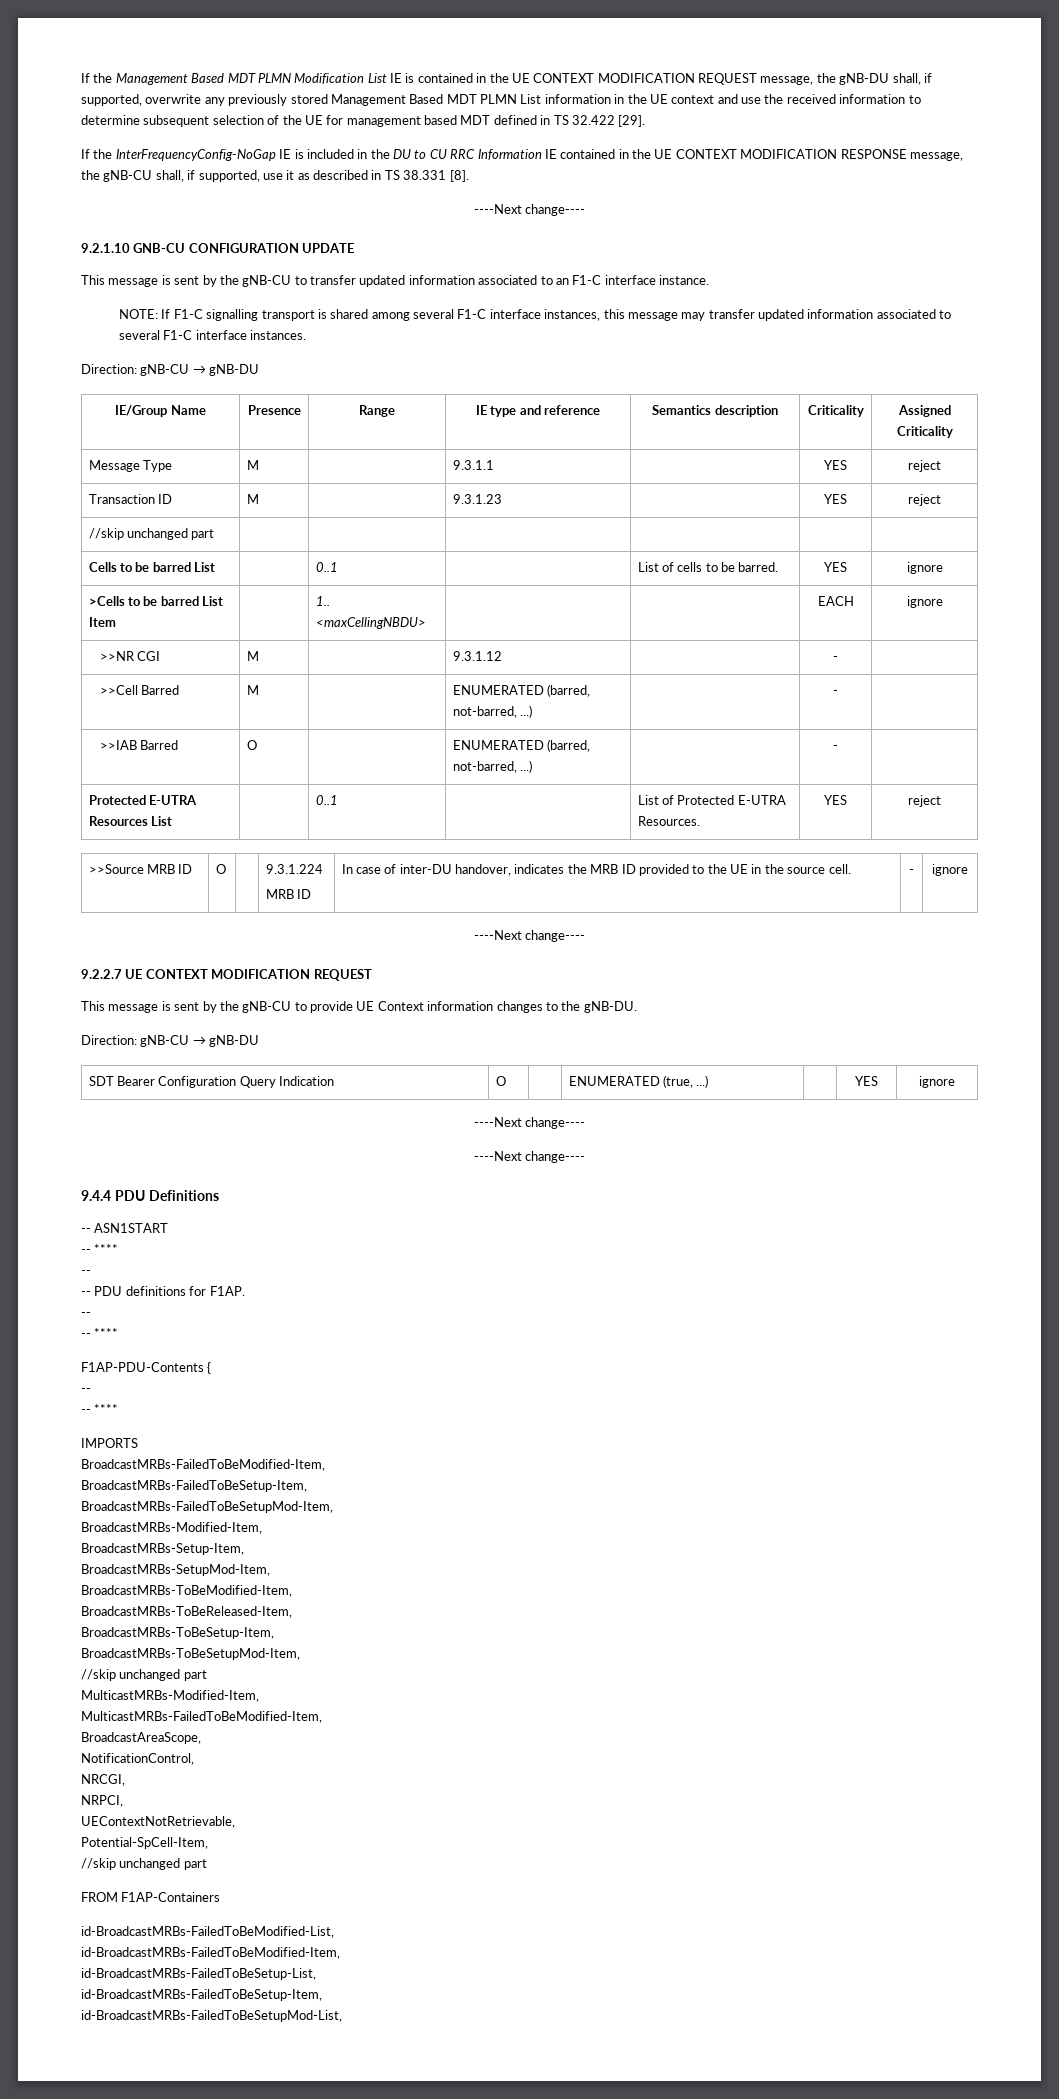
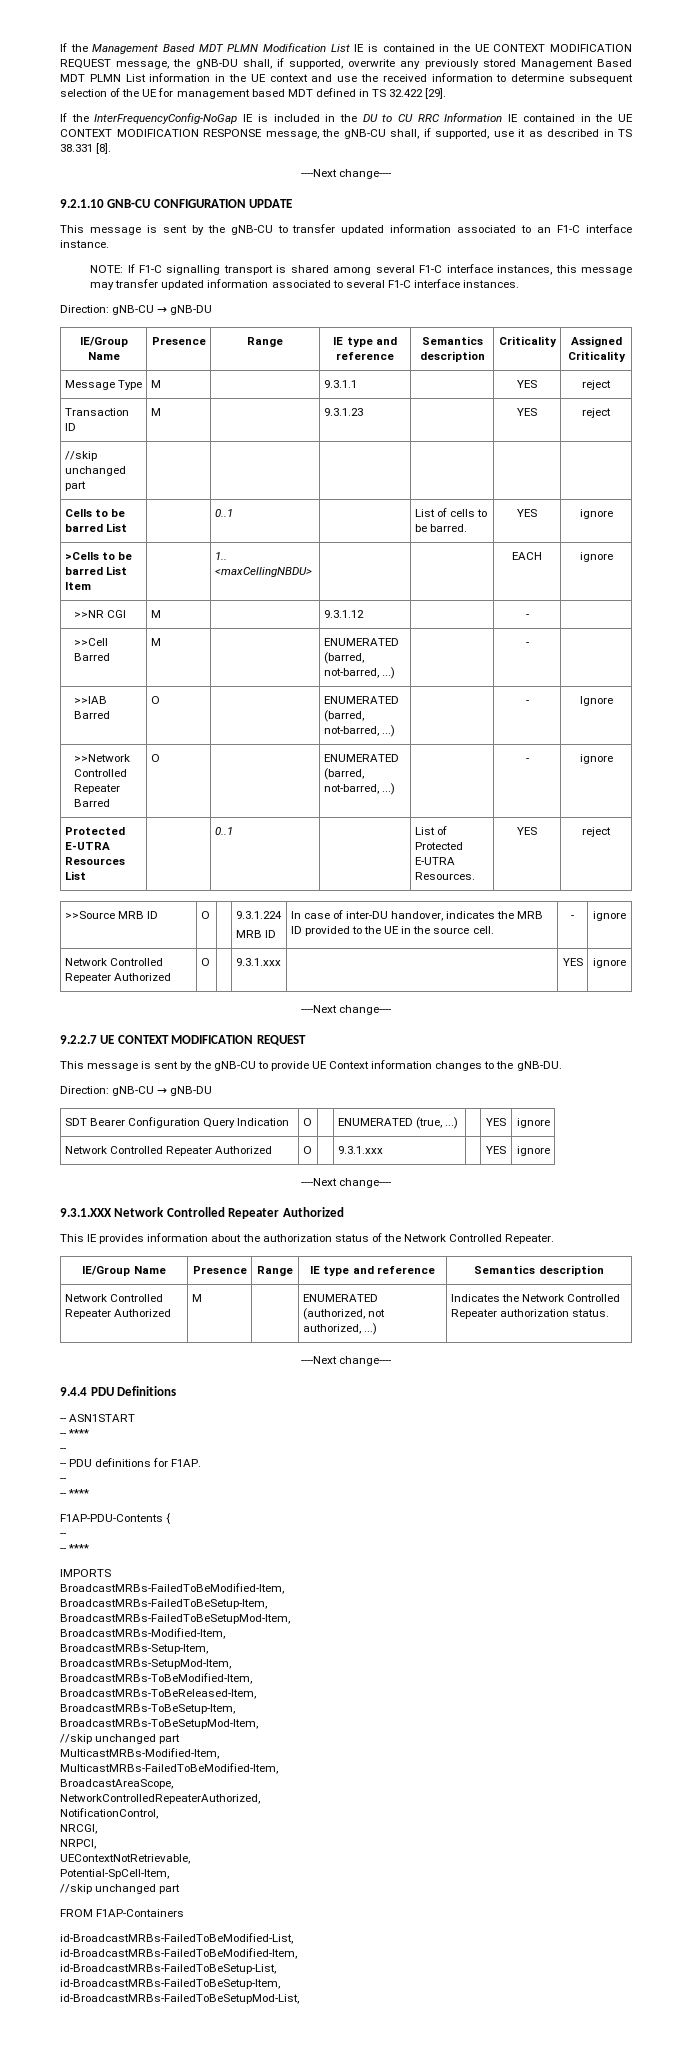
(838, 747) none -> [579,696,613,706] [73,754,130,762] [73,769,127,777] [73,784,120,794] [73,799,110,807] [150,754,160,762] [323,754,399,762] [323,768,364,780] [323,783,395,795] [525,758,529,762] [579,754,613,764] Ignore // >>Network Controlled Repeater Barred | O | | ENUMERATED (barred, not-barred, ...) | | - | ignore
(968, 870) none -> [64,958,163,966] [64,973,171,983] [200,958,210,966] [235,958,281,966] [562,958,583,966] [593,958,626,968] // Network Controlled Repeater Authorized | O | | 9.3.1.xxx | | YES | ignore
[473,1117,586,1129] // ----Next change---- -> [64,1146,273,1156] [302,1146,312,1154] [337,1146,383,1154] [486,1146,506,1154] [516,1146,550,1156] [300,1178,392,1188] [60,1207,344,1219] [60,1233,555,1244] [82,1266,166,1276] [192,1266,247,1274] [257,1266,293,1276] [310,1266,435,1276] [474,1265,604,1276] [64,1294,163,1302] [64,1309,171,1319] [191,1294,202,1302] [302,1294,378,1302] [302,1308,385,1320] [302,1323,377,1335] [450,1294,621,1302] [450,1309,609,1319] // Network Controlled Repeater Authorized | O | | 9.3.1.xxx | | YES | ignore // ----Next change---- // 9.3.1.XXX Network Controlled Repeater Authorized // This IE provides information about the authorization status of the Network Controlled Repeater. // IE/Group Name | Presence | Range | IE type and reference | Semantics description // Network Controlled Repeater Authorized | M | | ENUMERATED (authorized, not authorized, ...) | Indicates the Network Controlled Repeater authorization status.
(201, 1738) none -> [60,1794,260,1804] // NetworkControlledRepeaterAuthorized,

